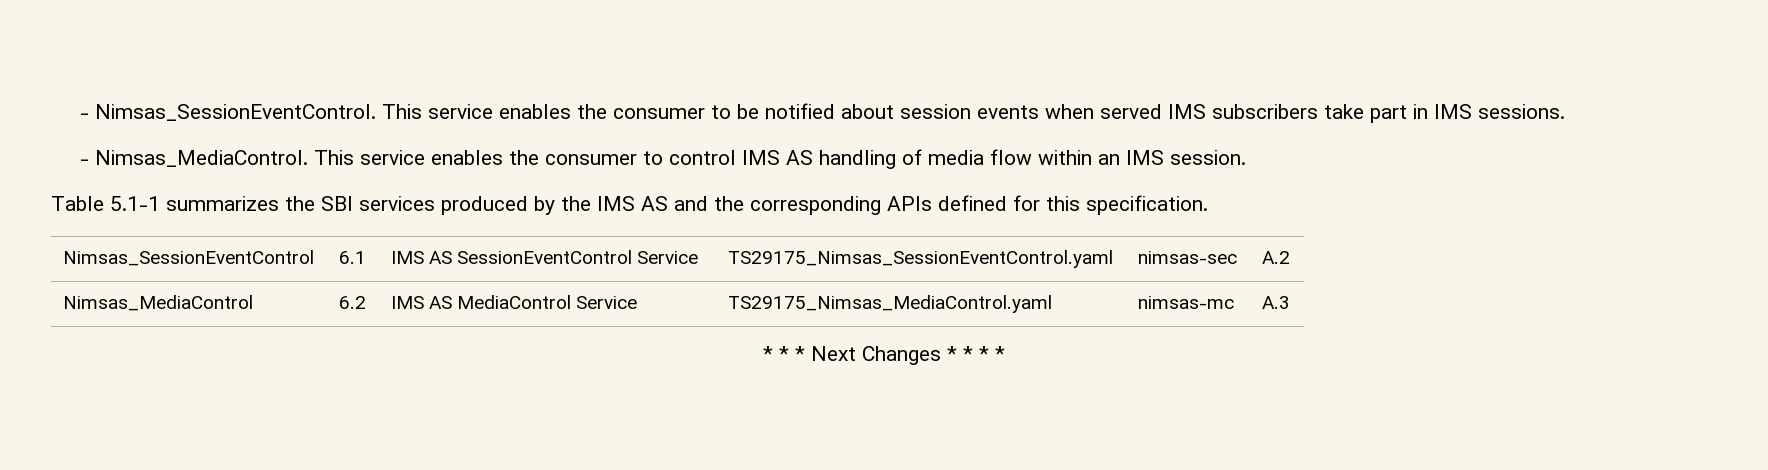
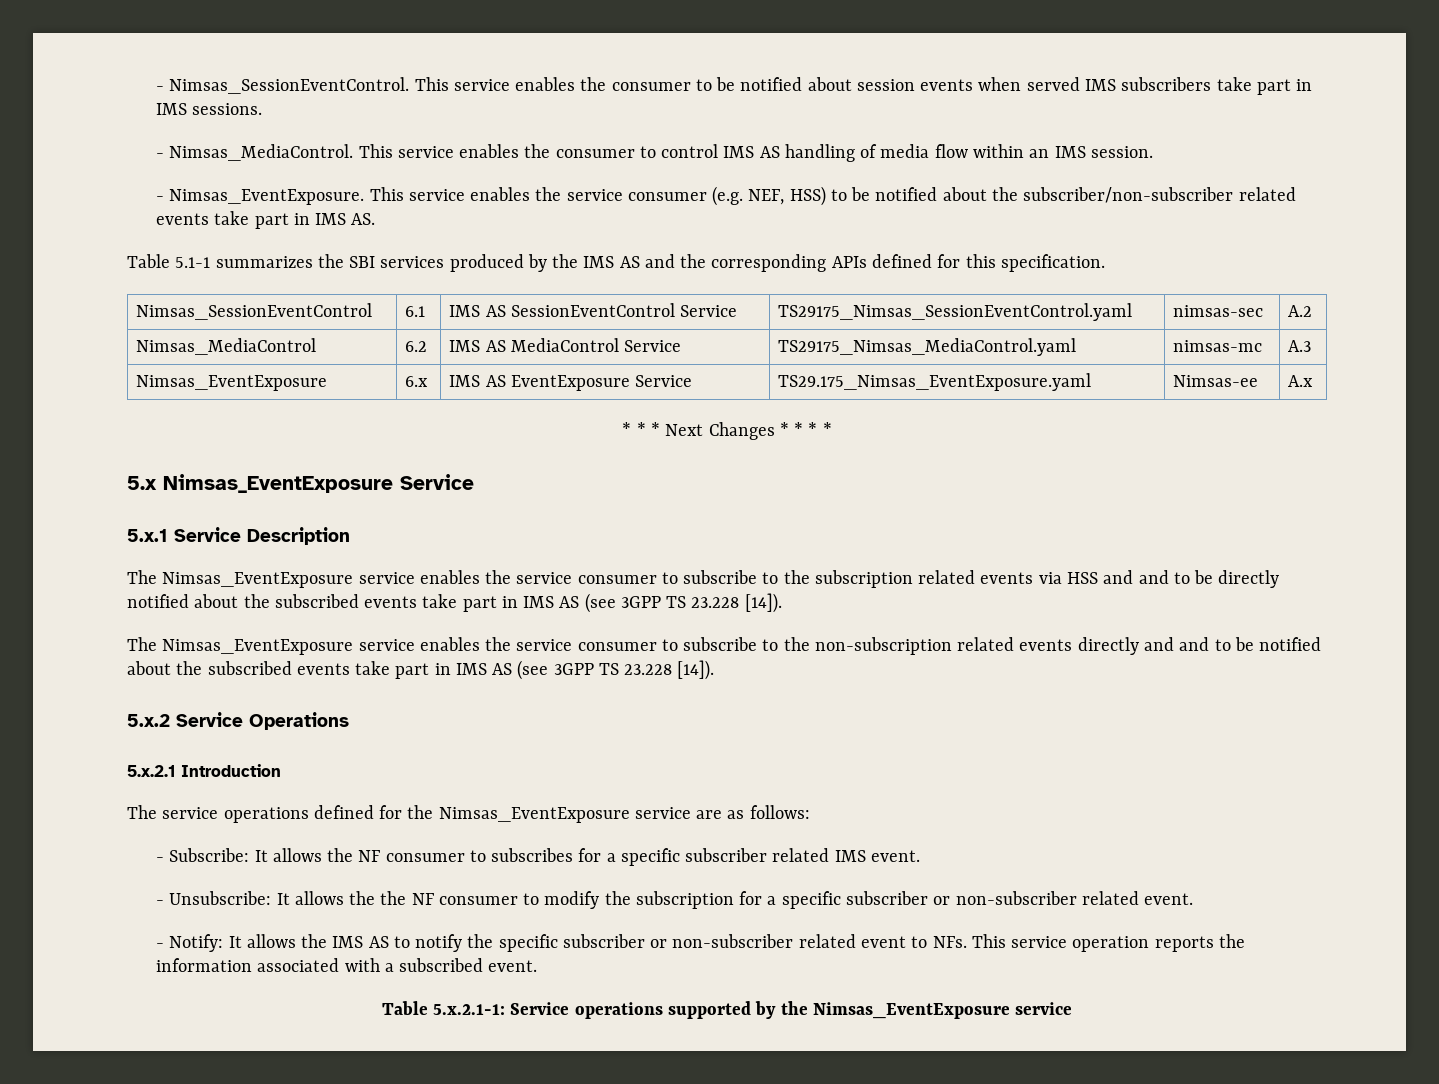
(1247, 157) none -> [156,186,1296,206] [156,211,376,229] // - Nimsas_EventExposure. This service enables the service consumer (e.g. NEF, HSS) to be notified about the subscriber/non-subscriber related events take part in IMS AS.
(1291, 302) none -> [136,375,328,391] [405,376,429,387] [449,375,693,391] [778,373,1092,391] [1173,375,1259,387] [1288,375,1314,387] // Nimsas_EventExposure | 6.x | IMS AS EventExposure Service | TS29.175_Nimsas_EventExposure.yaml | Nimsas-ee | A.x
(1005, 353) none -> [127,474,474,493] [127,527,350,545] [127,570,1280,588] [127,593,782,613] [127,637,1322,655] [127,660,715,680] [127,712,349,730] [127,764,281,777] [127,805,810,823] [156,848,920,866] [156,891,1194,909] [156,934,1245,952] [156,958,538,972] [381,1001,1073,1019] // 5.x Nimsas_EventExposure Service // 5.x.1 Service Description // The Nimsas_EventExposure service enables the service consumer to subscribe to the subscription related events via HSS and and to be directly notified about the subscribed events take part in IMS AS (see 3GPP TS 23.228 [14]). // The Nimsas_EventExposure service enables the service consumer to subscribe to the non-subscription related events directly and and to be notified about the subscribed events take part in IMS AS (see 3GPP TS 23.228 [14]). // 5.x.2 Service Operations // 5.x.2.1 Introduction // The service operations defined for the Nimsas_EventExposure service are as follows: // - Subscribe: It allows the NF consumer to subscribes for a specific subscriber related IMS event. // - Unsubscribe: It allows the the NF consumer to modify the subscription for a specific subscriber or non-subscriber related event. // - Notify: It allows the IMS AS to notify the specific subscriber or non-subscriber related event to NFs. This service operation reports the information associated with a subscribed event. // Table 5.x.2.1-1: Service operations supported by the Nimsas_EventExposure service

